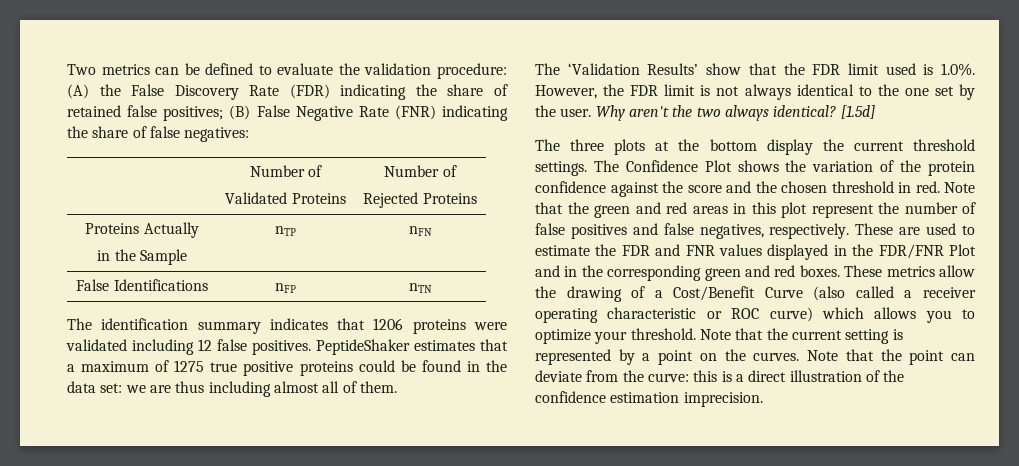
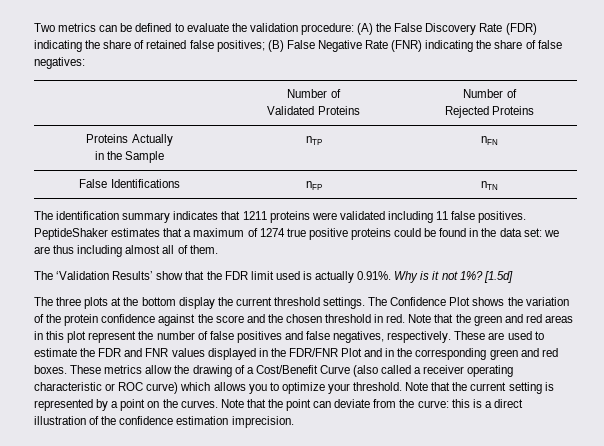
[373,318,404,330] 1206 -> [242,211,267,220] 1211
[198,339,212,351] 12 -> [436,211,449,220] 11
[174,360,205,372] 1275 -> [259,228,285,237] 1274
[941,63,975,76] [535,84,975,100] [535,105,837,121] 1.0%. However, the FDR limit is not always identical to the one set by the user. Why aren't the two always identical? -> [315,271,483,283] actually 0.91%. Why is it not 1%?

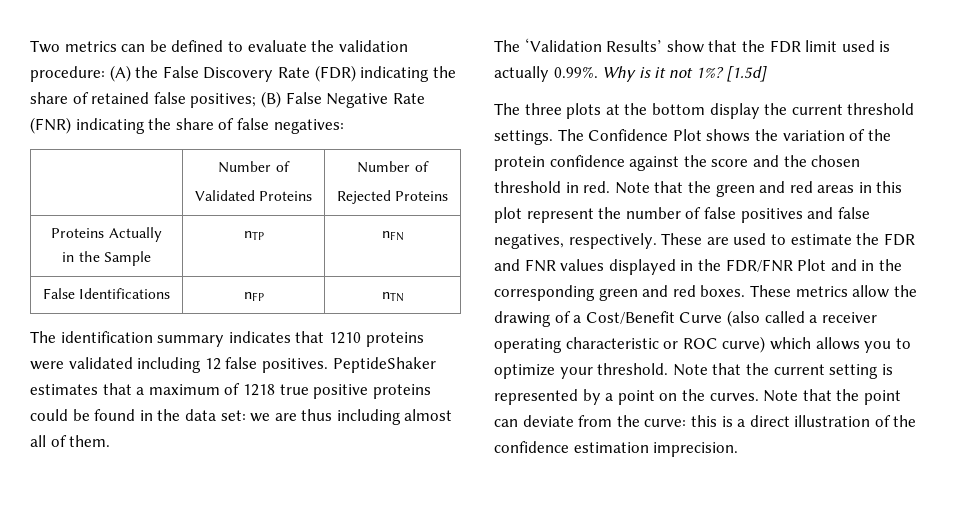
[242,211,267,220] 1211 -> [328,332,361,344] 1210
[436,211,449,220] 11 -> [204,358,221,370] 12
[259,228,285,237] 1274 -> [242,384,275,396] 1218
[357,271,392,280] 0.91%. -> [553,66,598,78] 0.99%.

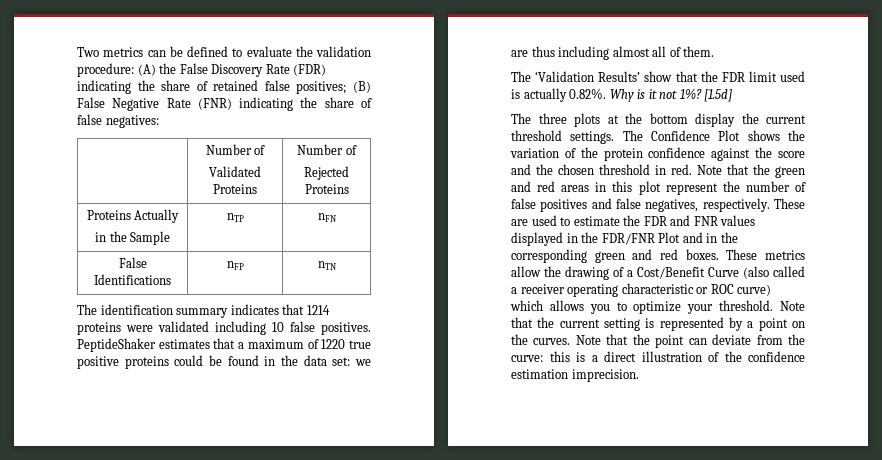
[328,332,361,344] 1210 -> [306,305,330,315] 1214
[204,358,221,370] 12 -> [272,322,284,332] 10
[242,384,275,396] 1218 -> [321,339,346,349] 1220
[553,66,598,78] 0.99%. -> [569,88,607,99] 0.82%.

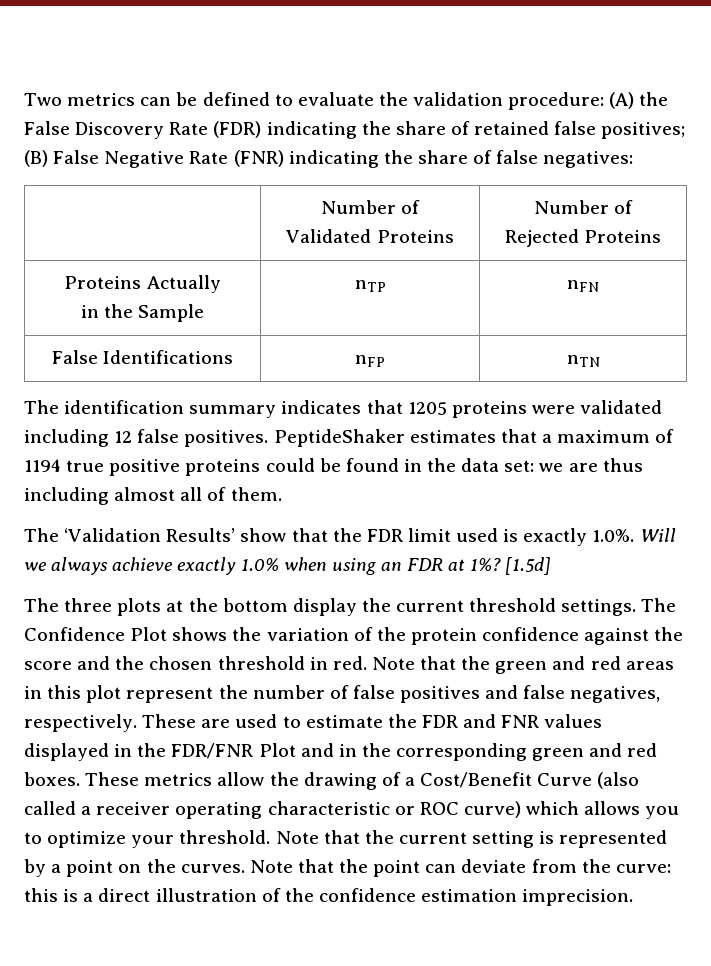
[306,305,330,315] 1214 -> [407,402,447,415] 1205
[272,322,284,332] 10 -> [114,431,133,443] 12
[321,339,346,349] 1220 -> [24,459,61,472] 1194
[523,88,678,102] actually 0.82%. Why is it not -> [523,528,676,546] [24,557,466,575] exactly 1.0%. Will we always achieve exactly 1.0% when using an FDR at

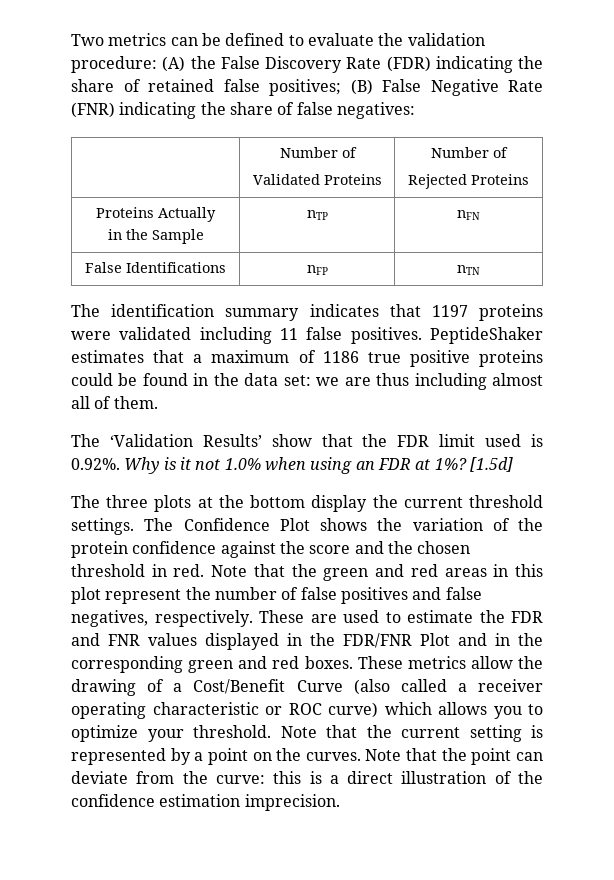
[407,402,447,415] 1205 -> [431,305,468,317] 1197
[114,431,133,443] 12 -> [280,328,298,340] 11
[24,459,61,472] 1194 -> [322,351,359,363] 1186
[523,528,676,546] [24,557,237,575] exactly 1.0%. Will we always achieve exactly -> [71,457,221,474] 0.92%. Why is it not

